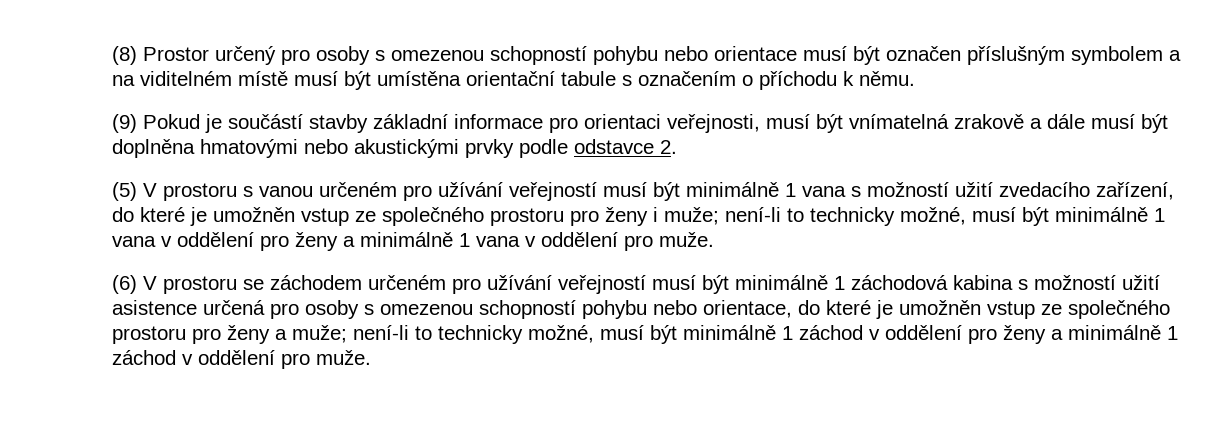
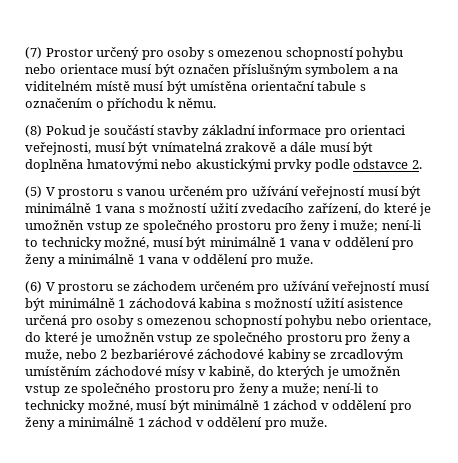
[112,46,137,65] (8) -> [25,47,42,59] (7)
[112,114,137,133] (9) -> [25,125,42,137] (8)
(287, 334) none -> [25,349,403,362] [25,366,402,379] [25,383,279,396] muže, nebo 2 bezbariérové záchodové kabiny se zrcadlovým umístěním záchodové mísy v kabině, do kterých je umožněn vstup ze společného prostoru pro ženy a

